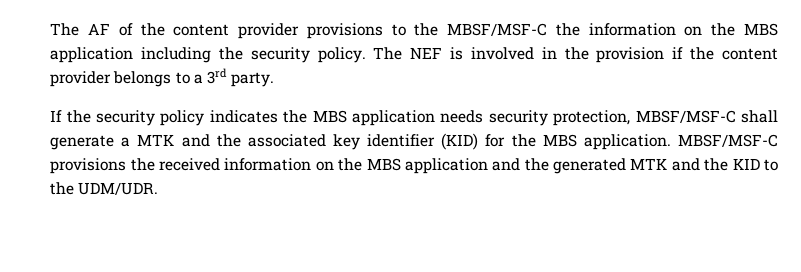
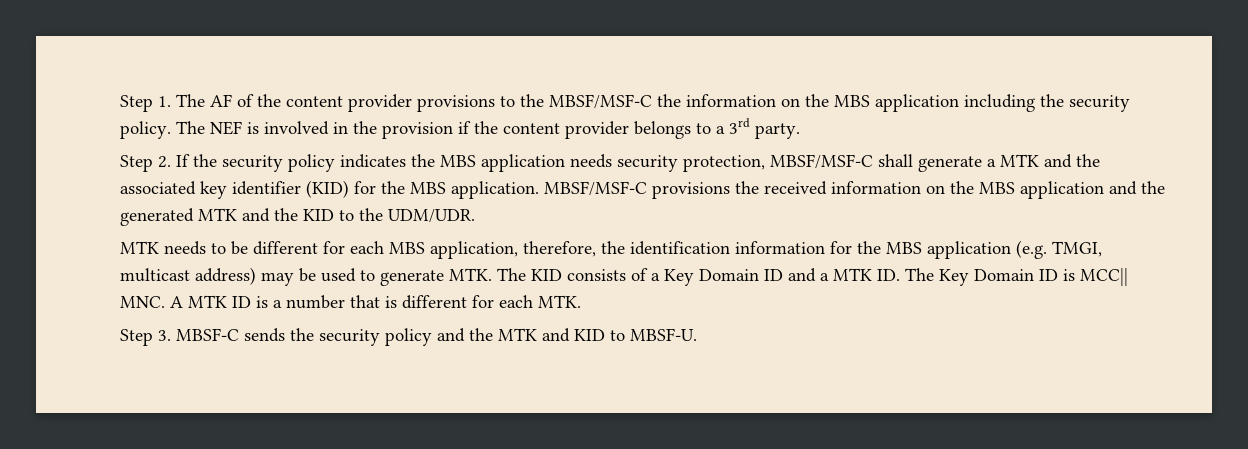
(50, 29) none -> [119,95,171,112] Step 1.
(275, 79) none -> [119,155,171,172] Step 2.
(159, 188) none -> [119,240,1102,259] [119,267,1128,286] [119,295,581,309] [119,328,697,346] // MTK needs to be different for each MBS application, therefore, the identification information for the MBS application (e.g. TMGI, multicast address) may be used to generate MTK. The KID consists of a Key Domain ID and a MTK ID. The Key Domain ID is MCC|| MNC. A MTK ID is a number that is different for each MTK. // Step 3. MBSF-C sends the security policy and the MTK and KID to MBSF-U.

